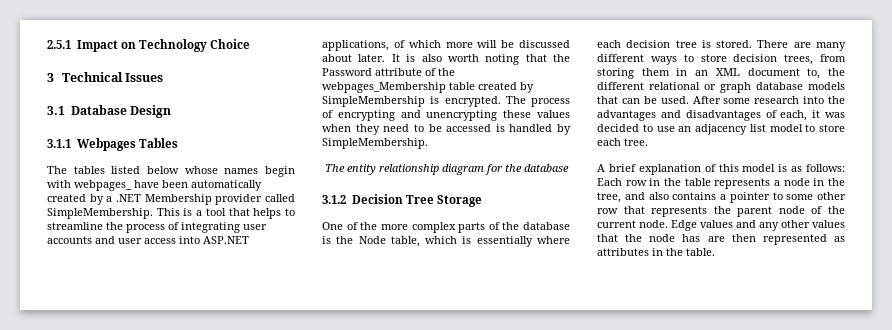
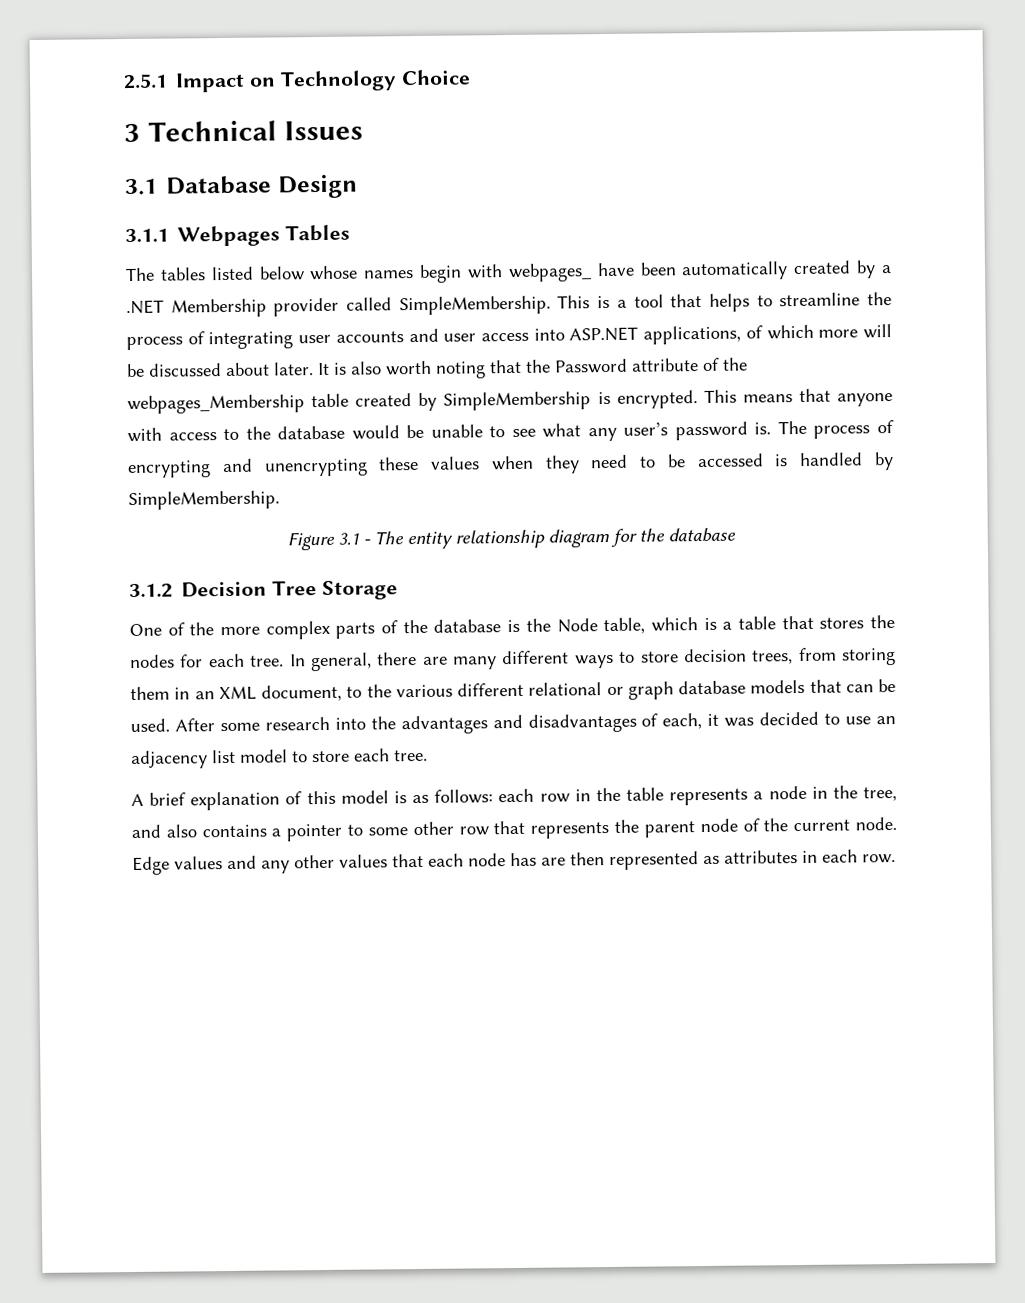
(501, 101) none -> [703,388,894,407] [127,421,772,443] This means that anyone with access to the database would be unable to see what any user’s password is.
(428, 143) none -> [287,531,371,551] Figure 3.1 -
[476,236,570,247] [597,40,789,48] essentially where each decision tree is stored. There -> [722,614,896,630] [130,652,418,672] a table that stores the nodes for each tree. In general, there
[747,68,845,79] document to, the -> [261,684,453,702] document, to the various
[597,178,622,186] Each -> [498,788,535,803] each
[625,234,643,242] the -> [428,853,464,867] each
[666,248,715,256] the table. -> [822,849,896,864] each row.

